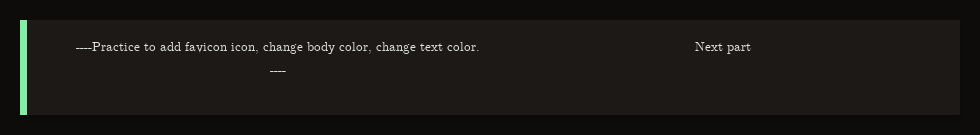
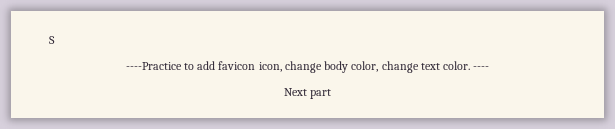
(75, 46) none -> [49,36,55,44] S //

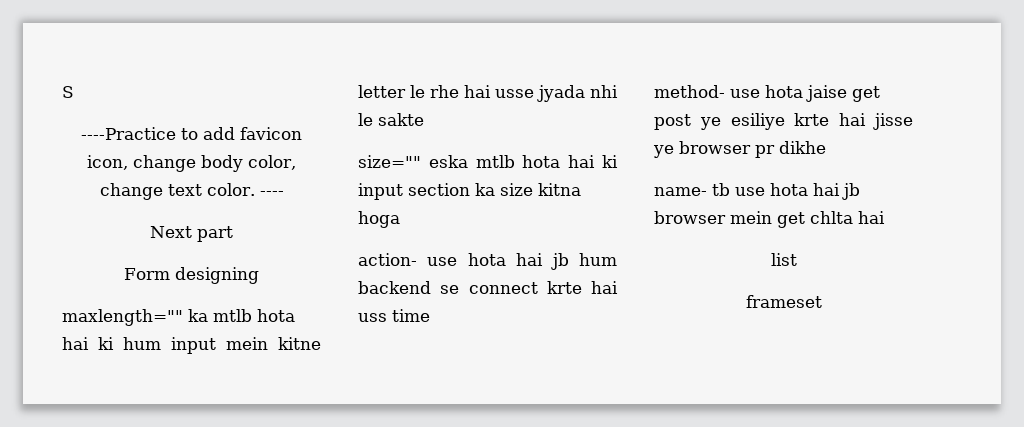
(332, 94) none -> [124,267,259,284] [62,309,295,326] [62,337,321,354] [358,85,618,102] [358,113,424,126] [358,155,618,168] [358,183,581,200] [358,211,400,228] [358,253,617,270] [358,281,618,294] [358,309,430,322] [654,85,880,102] [654,113,913,130] [653,141,826,158] [654,183,860,200] [654,211,885,228] [770,253,797,266] [745,295,822,308] // Form designing // maxlength="" ka mtlb hota hai ki hum input mein kitne letter le rhe hai usse jyada nhi le sakte // size="" eska mtlb hota hai ki input section ka size kitna hoga // action- use hota hai jb hum backend se connect krte hai uss time // method- use hota jaise get post ye esiliye krte hai jisse ye browser pr dikhe // name- tb use hota hai jb browser mein get chlta hai // list // frameset

